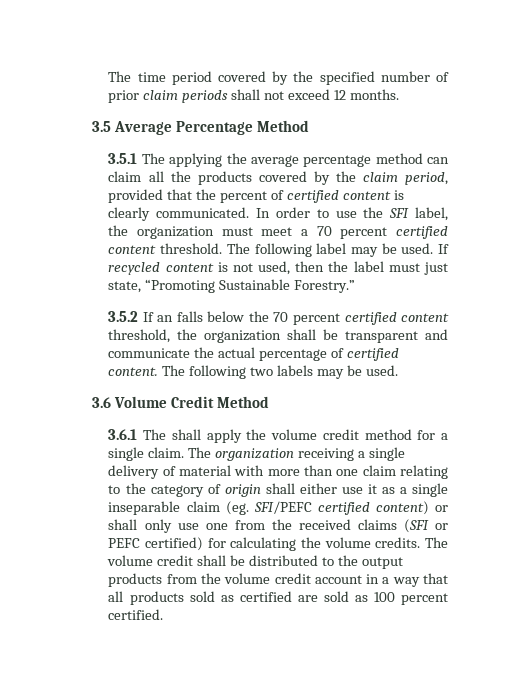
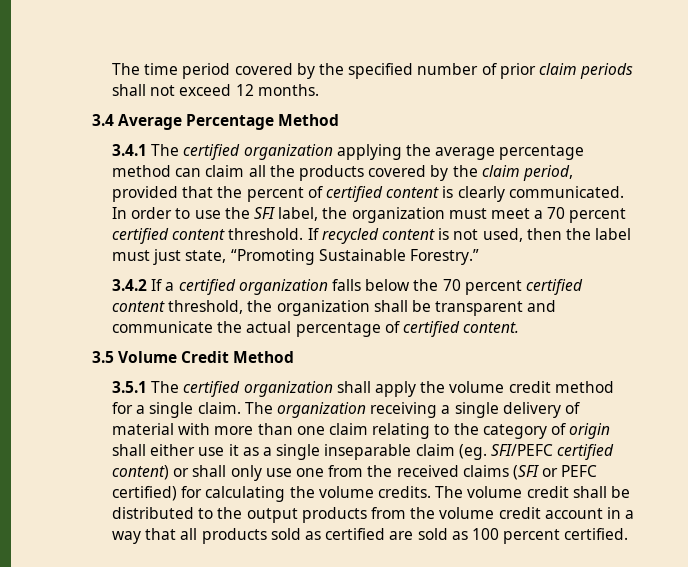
[92,121,112,132] 3.5 -> [91,114,114,126] 3.4
[108,153,165,164] 3.5.1 The -> [112,144,333,160] 3.4.1 The certified organization
[226,243,434,257] The following label may be used. -> (304, 234) none
[108,311,174,322] 3.5.2 If an -> [112,279,328,295] 3.4.2 If a certified organization
[162,365,398,379] [92,397,112,408] The following two labels may be used. // 3.6 -> [91,351,114,363] // 3.5
[108,429,167,440] 3.6.1 The -> [112,381,333,397] 3.5.1 The certified organization

